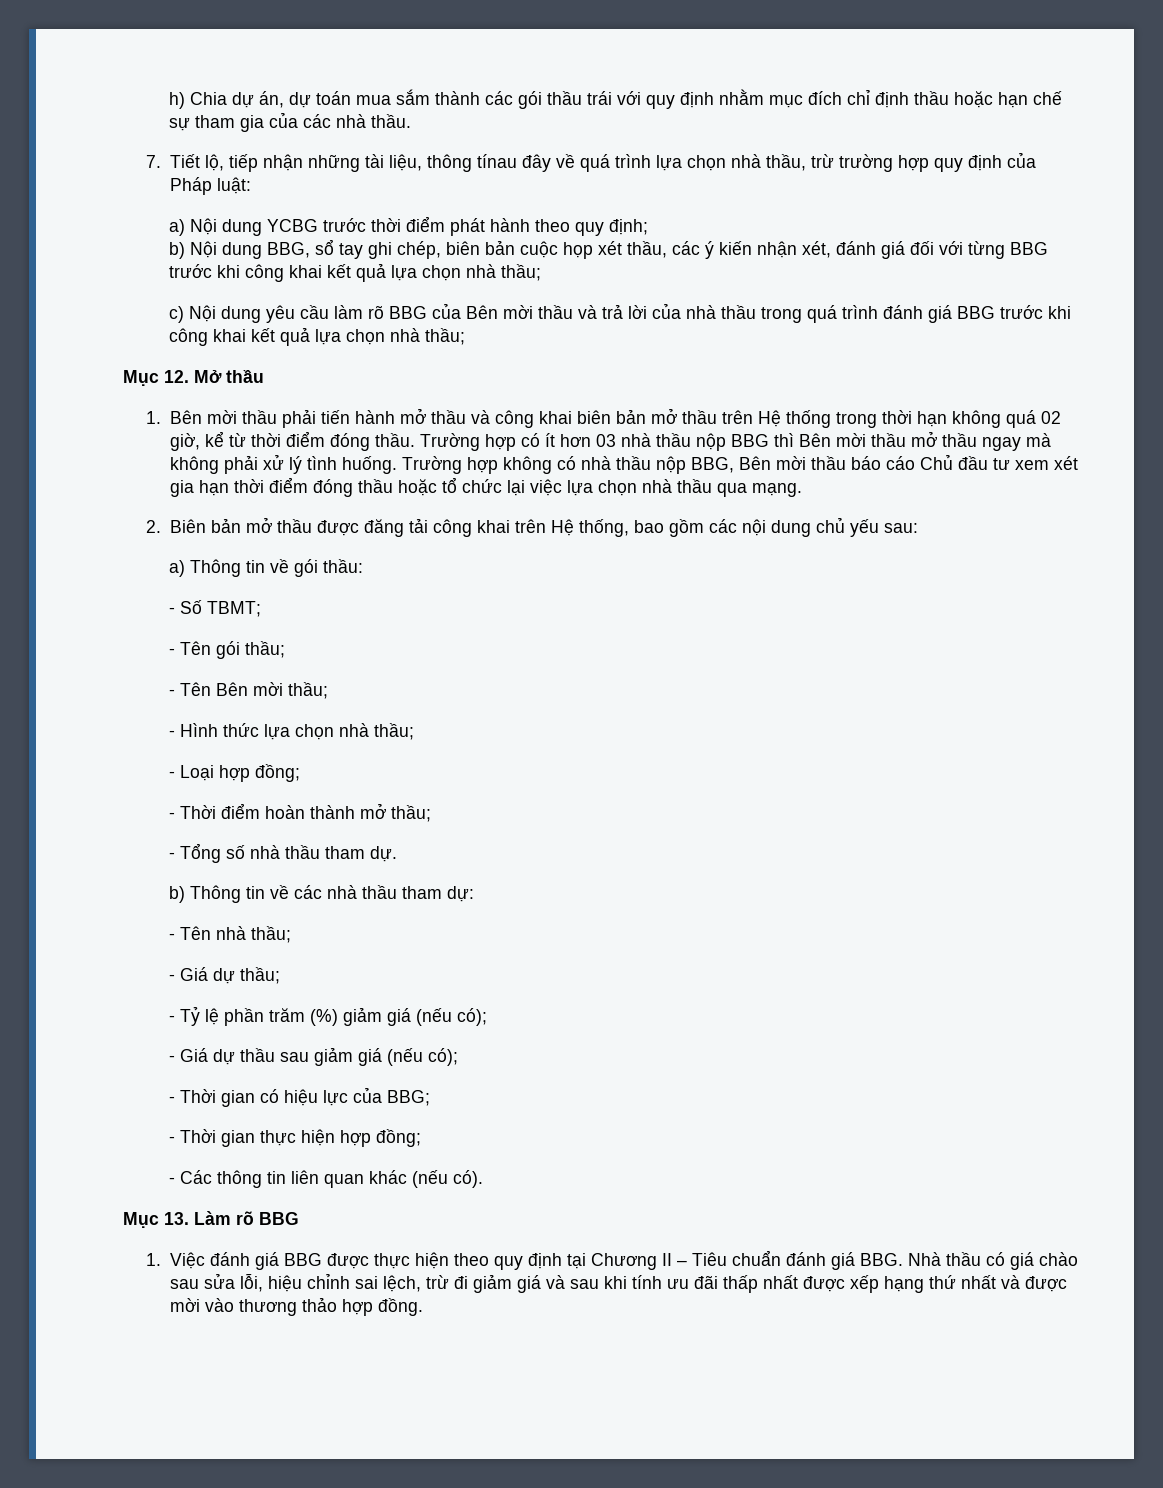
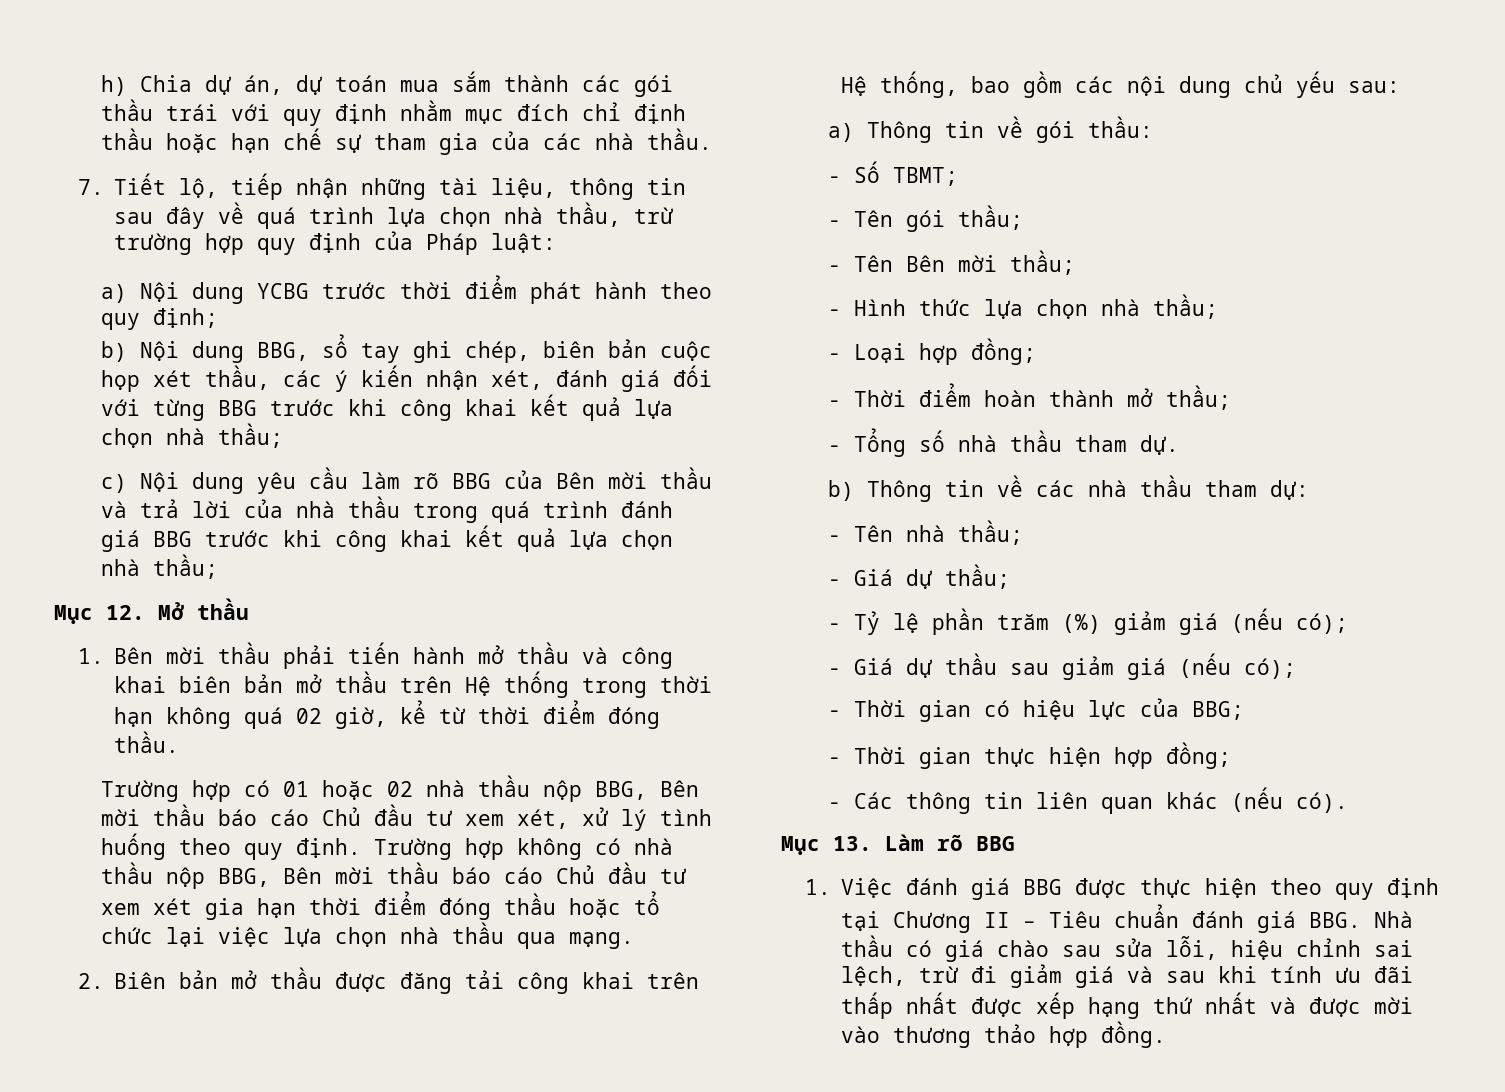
[476,154,517,168] tínau -> [647,178,687,195] [114,212,154,224] tin sau
(415, 440) none -> (180, 742) //
[544,431,1051,451] [169,454,397,474] ít hơn 03 nhà thầu nộp BBG thì Bên mời thầu mở thầu ngay mà không phải xử lý tình huống. -> [283,775,700,802] [101,804,713,831] [101,833,362,860] 01 hoặc 02 nhà thầu nộp BBG, Bên mời thầu báo cáo Chủ đầu tư xem xét, xử lý tình huống theo quy định.

